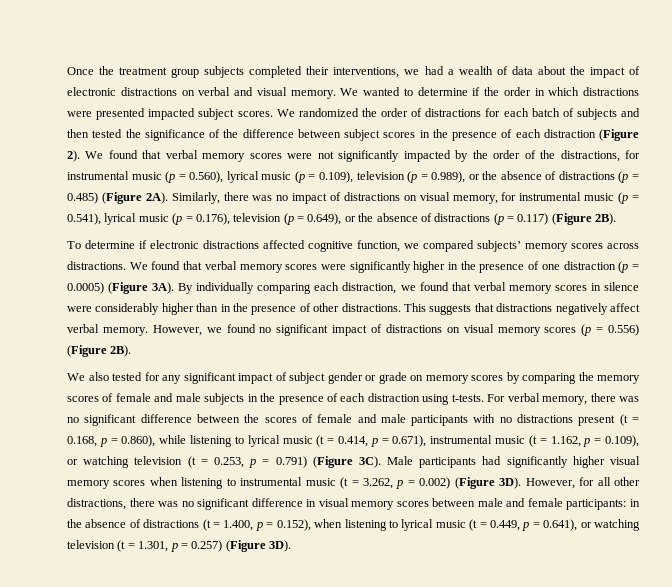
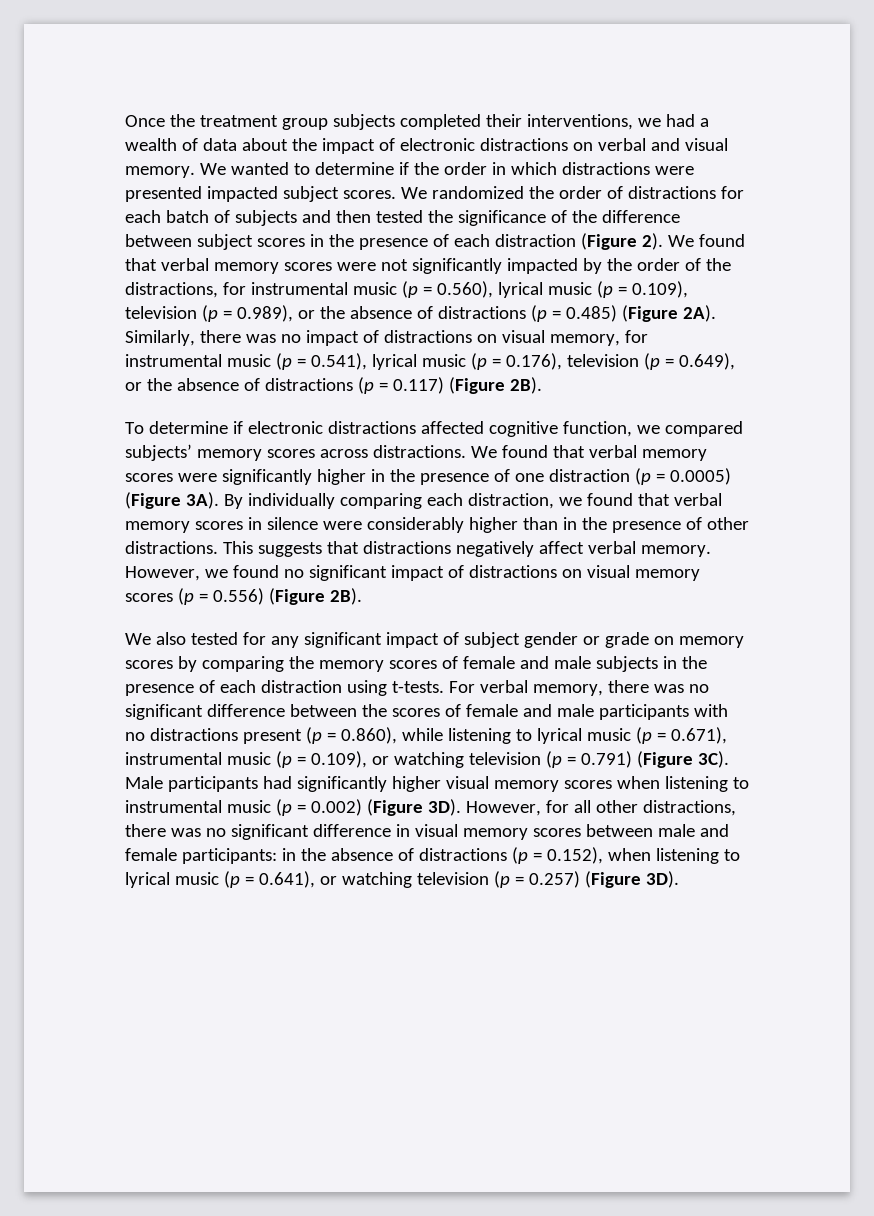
[619,414,639,426] [67,436,107,447] (t = 0.168, p -> [305,727,322,744] (p
[316,435,591,447] (t = 0.414, p = 0.671), instrumental music (t = 1.162, p -> [635,727,727,744] [125,751,292,768] (p = 0.671), instrumental music (p
[187,456,257,468] (t = 0.253, p -> [545,751,562,768] (p
[340,477,404,489] (t = 3.262, p -> [275,799,292,816] (p
[202,519,263,531] (t = 1.400, p -> [511,847,528,864] (p
[469,519,530,531] (t = 0.449, p -> [223,871,240,888] (p
[117,540,178,552] (t = 1.301, p -> [493,871,510,888] (p

